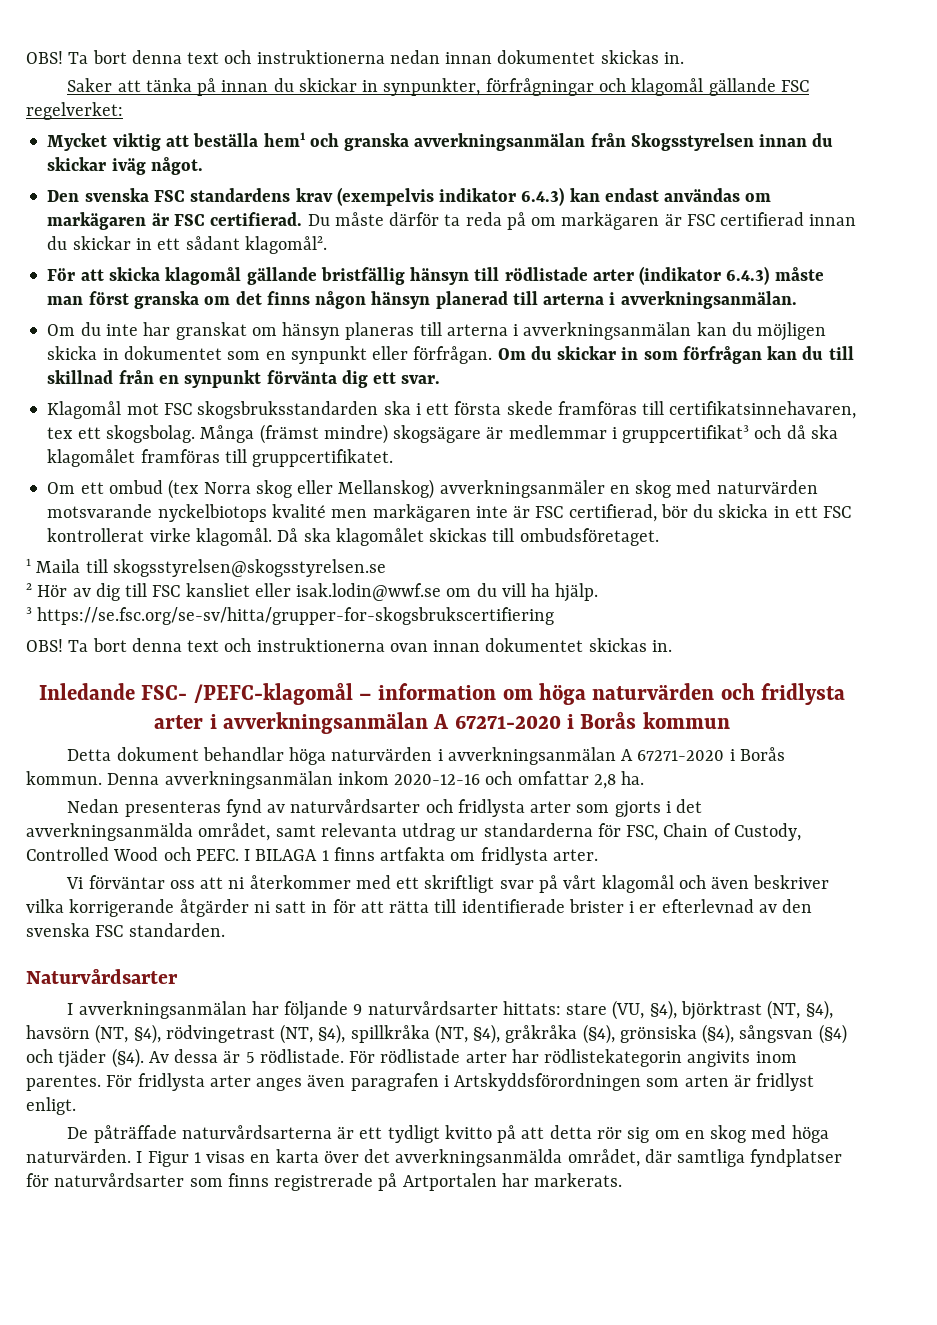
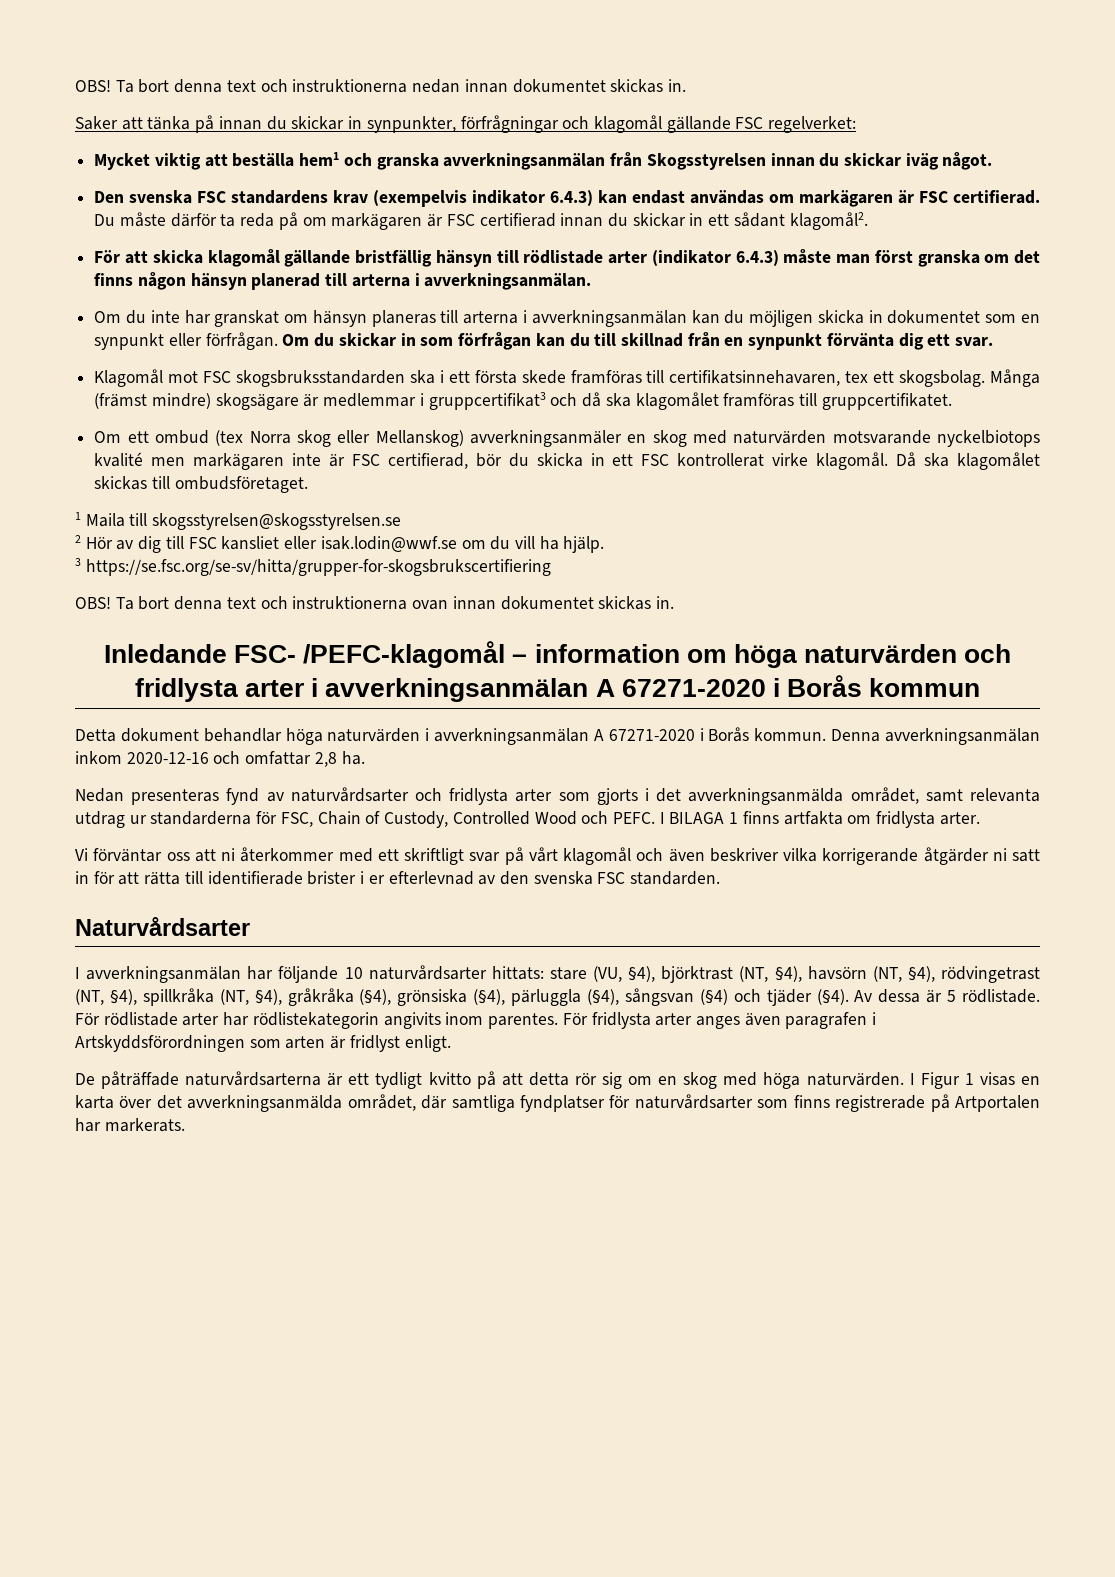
[353,1004,363,1015] 9 -> [344,967,363,979] 10
(735, 1034) none -> [511,989,619,1006] pärluggla (§4),

